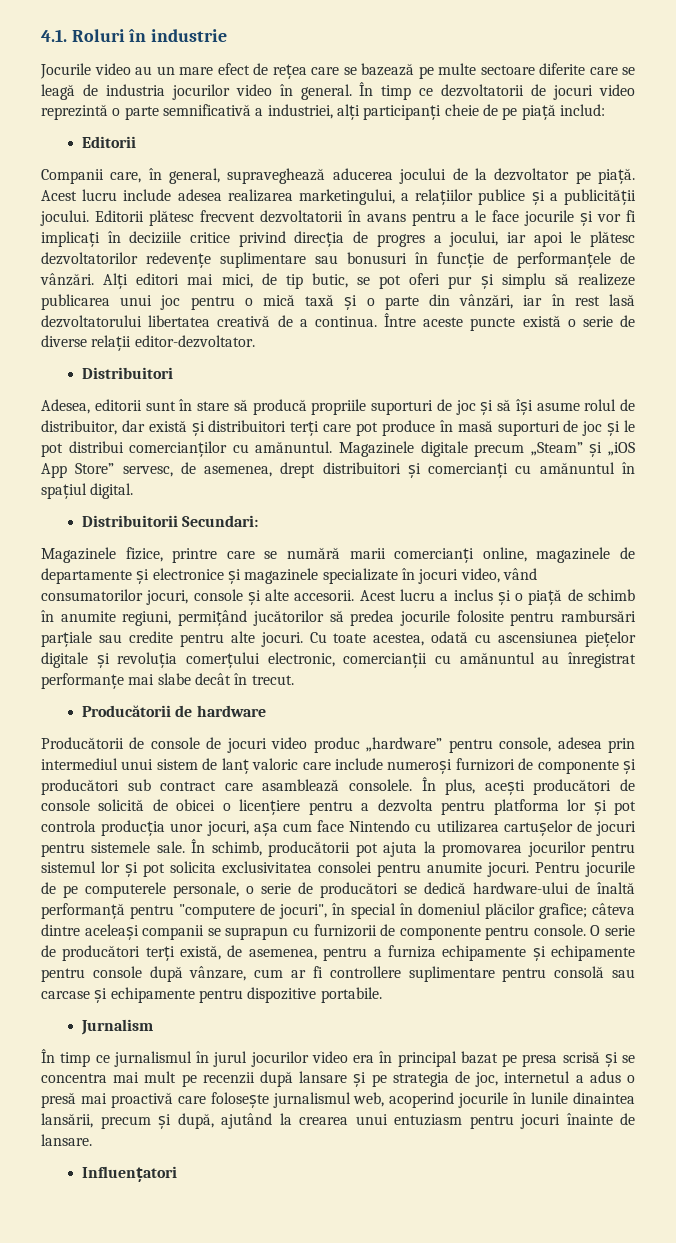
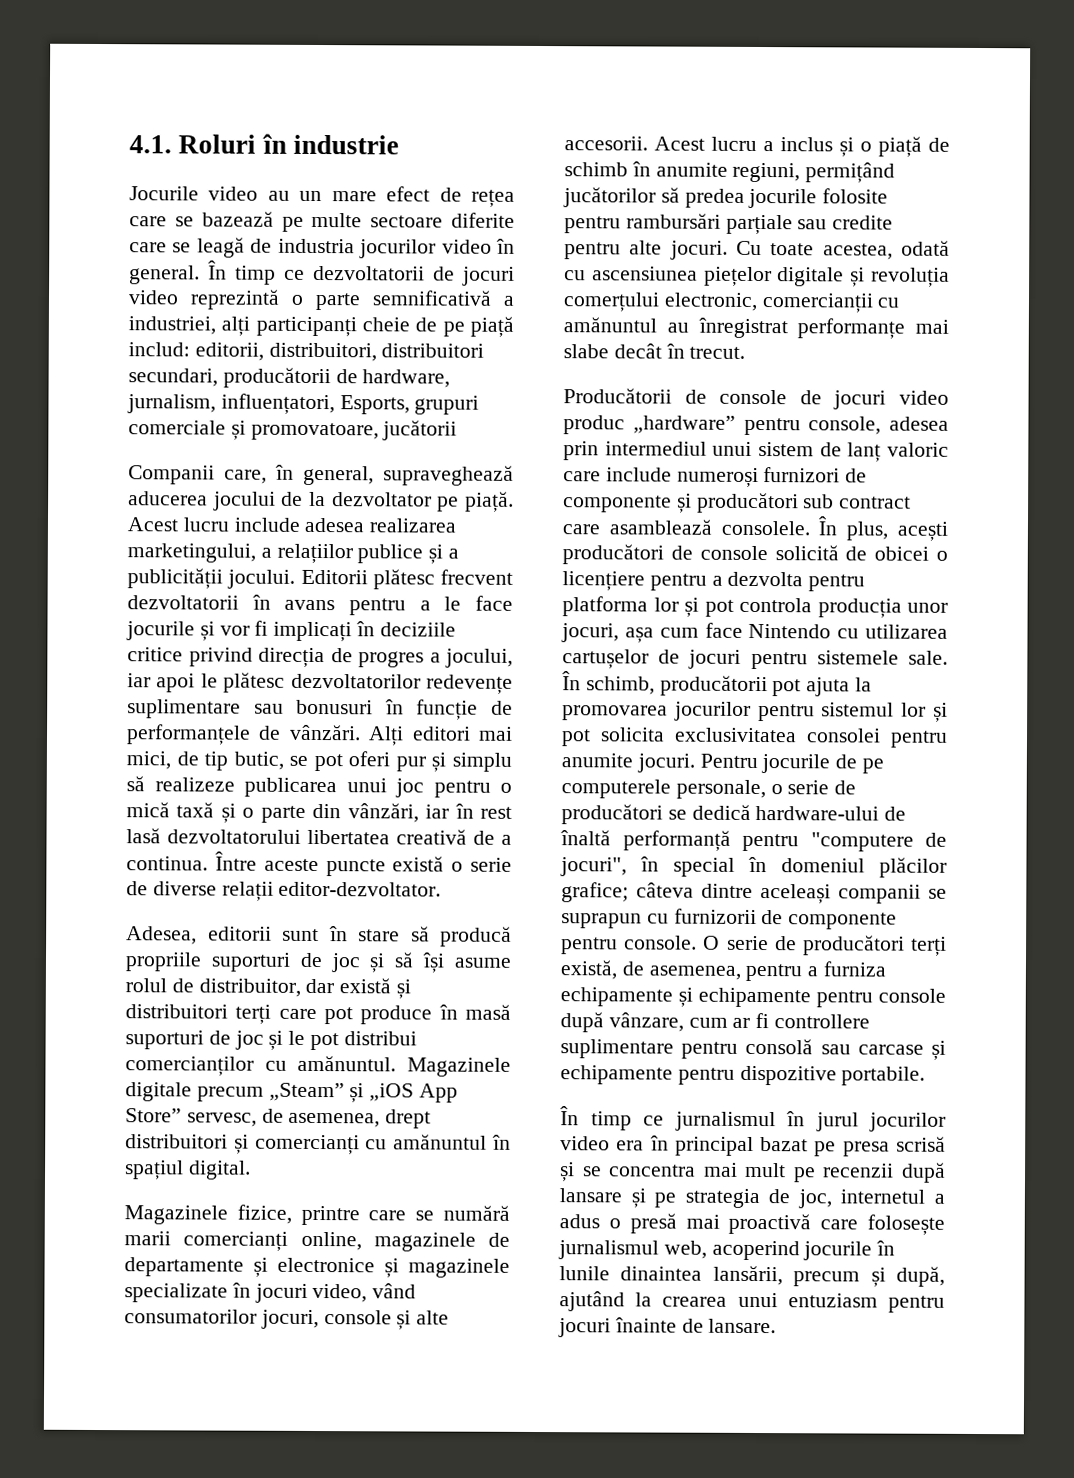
[82,136,137,148] // Editorii -> [194,342,485,362] [128,367,451,389] [127,393,480,415] [128,420,458,441] editorii, distribuitori, distribuitori secundari, producătorii de hardware, jurnalism, influențatori, Esports, grupuri comerciale și promovatoare, jucătorii
[82,367,174,379] // Distribuitori -> (442, 889) none
[82,515,259,527] // Distribuitorii Secundari: -> (251, 1170) none
[82,705,266,717] // Producătorii de hardware -> (746, 352) none
[81,1019,154,1035] // Jurnalism -> (926, 1076) none
[82,1166,178,1182] // Influențatori -> (777, 1326) none

